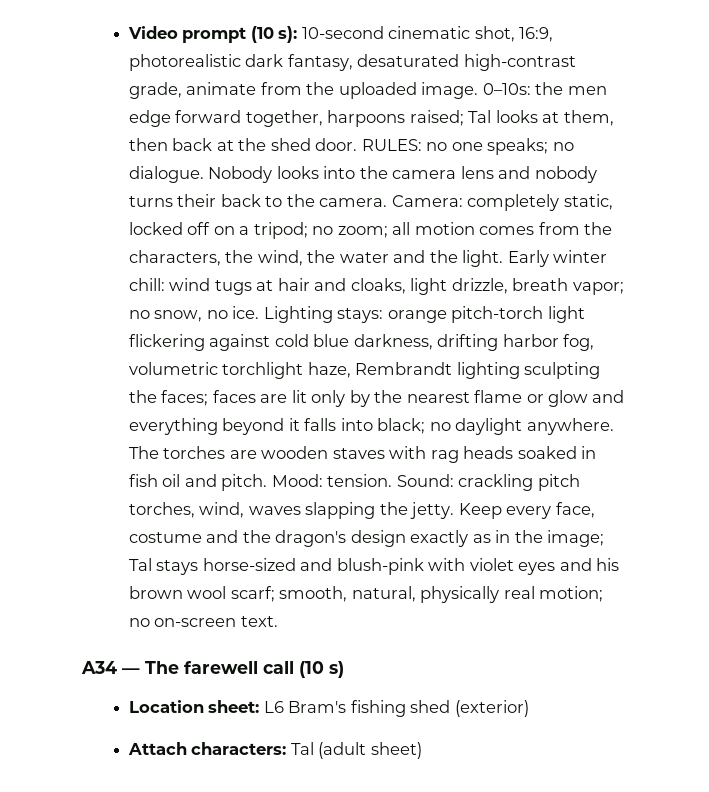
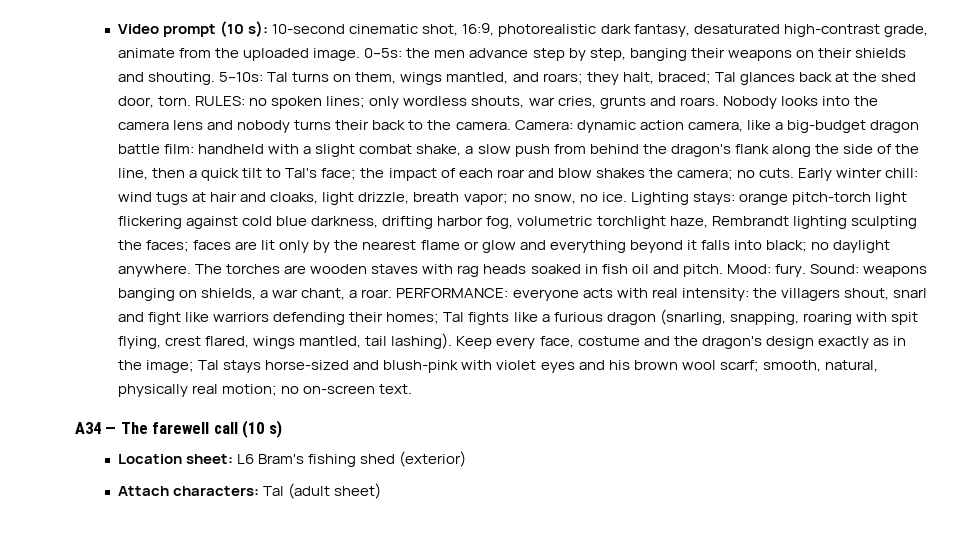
[482,83,531,95] 0–10s: -> [364,48,403,58] 0–5s:
[128,110,614,127] [128,138,574,155] [128,166,204,183] edge forward together, harpoons raised; Tal looks at them, then back at the shed door. RULES: no one speaks; no dialogue. -> [469,48,906,61] [118,72,916,85] [118,96,719,109] advance step by step, banging their weapons on their shields and shouting. 5–10s: Tal turns on them, wings mantled, and roars; they halt, braced; Tal glances back at the shed door, torn. RULES: no spoken lines; only wordless shouts, war cries, grunts and roars.
[467,194,613,211] [128,222,612,239] [128,250,504,267] completely static, locked off on a tripod; no zoom; all motion comes from the characters, the wind, the water and the light. -> [576,120,919,133] [118,144,920,157] [118,168,794,181] dynamic action camera, like a big-budget dragon battle film: handheld with a slight combat shake, a slow push from behind the dragon's flank along the side of the line, then a quick tilt to Tal's face; the impact of each roar and blow shakes the camera; no cuts.
[327,474,580,491] [128,502,455,519] tension. Sound: crackling pitch torches, wind, waves slapping the jetty. -> [774,264,927,277] [118,288,927,301] [118,309,918,325] [118,333,453,349] fury. Sound: weapons banging on shields, a war chant, a roar. PERFORMANCE: everyone acts with real intensity: the villagers shout, snarl and fight like warriors defending their homes; Tal fights like a furious dragon (snarling, snapping, roaring with spit flying, crest flared, wings mantled, tail lashing).

